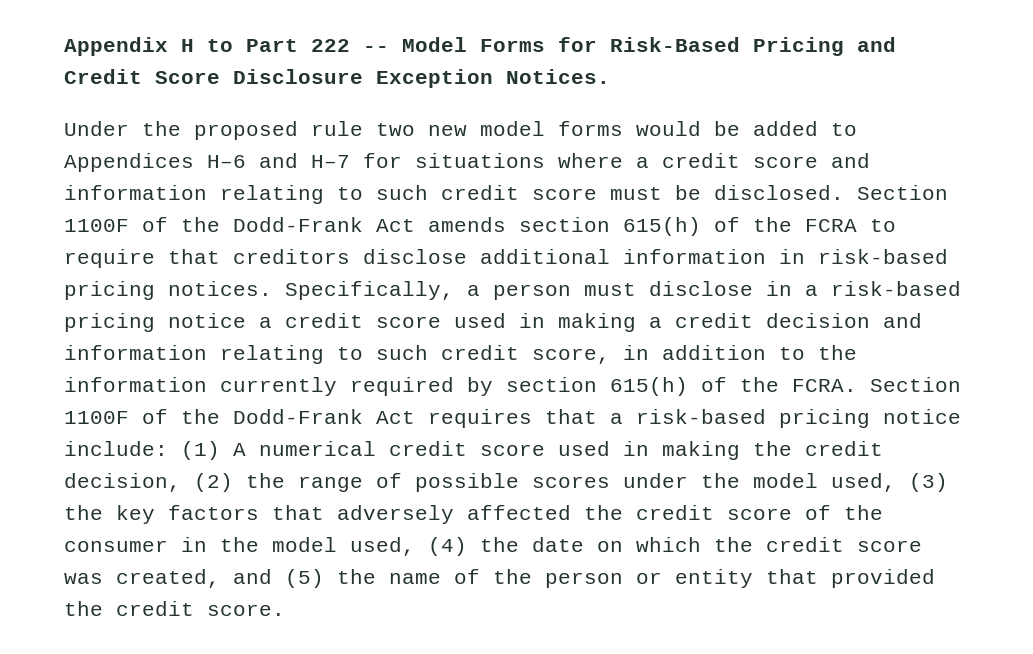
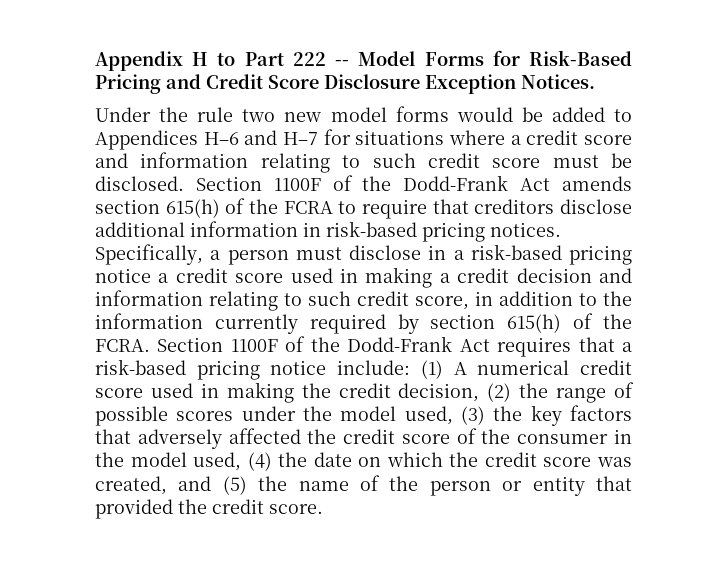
[194,121,298,140] proposed -> (189, 114) none

